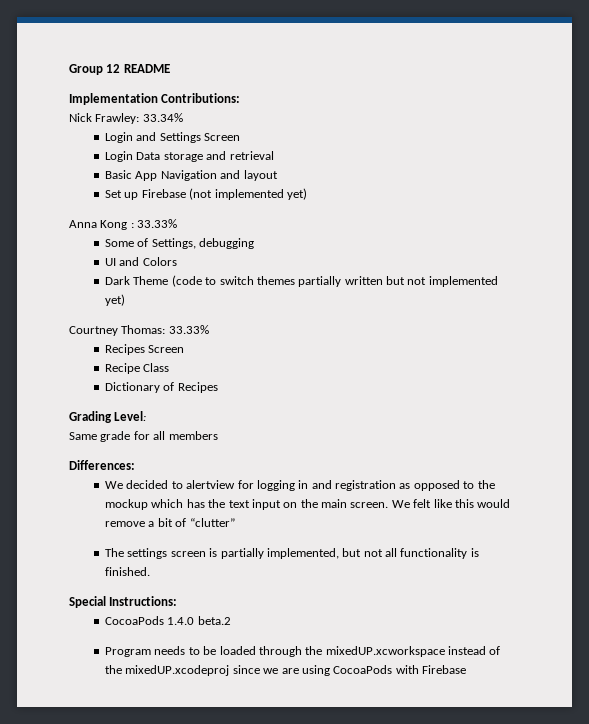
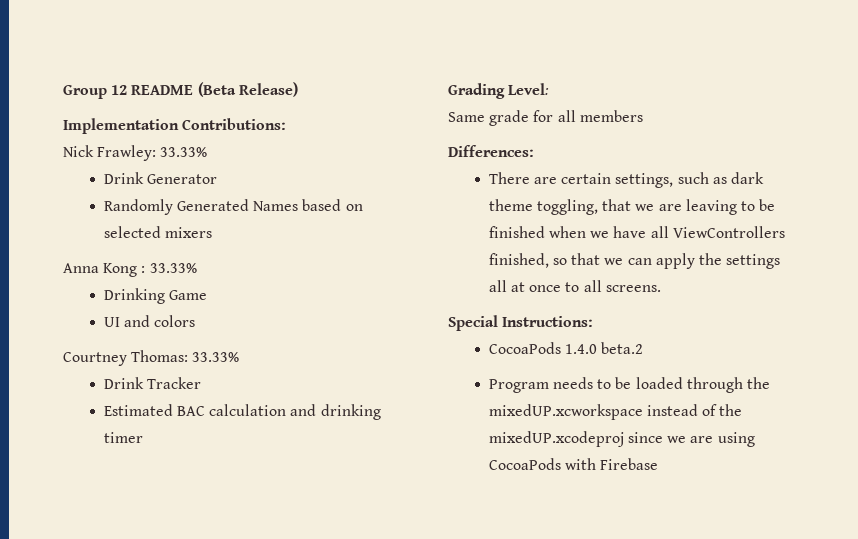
(170, 68) none -> [197,82,298,97] (Beta Release)
[142,113,183,122] [105,132,241,143] [105,151,274,162] [105,170,278,181] [105,188,307,200] [69,219,178,230] [105,238,255,249] [105,257,177,266] [105,275,498,287] [105,294,126,306] [69,325,209,336] [105,344,185,355] [105,363,170,374] [105,382,218,393] 33.34% // Login and Settings Screen // Login Data storage and retrieval // Basic App Navigation and layout // Set up Firebase (not implemented yet) // Anna Kong : 33.33% // Some of Settings, debugging // UI and Colors // Dark Theme (code to switch themes partially written but not implemented yet) // Courtney Thomas: 33.33% // Recipes Screen // Recipe Class // Dictionary of Recipes -> [160,147,208,157] [103,172,218,184] [103,199,363,215] [103,226,213,238] [63,263,197,277] [103,288,208,304] [103,315,196,327] [63,350,240,366] [103,377,202,389] [103,404,381,420] [103,432,143,443] 33.33% // Drink Generator // Randomly Generated Names based on selected mixers // Anna Kong : 33.33% // Drinking Game // UI and colors // Courtney Thomas: 33.33% // Drink Tracker // Estimated BAC calculation and drinking timer
[105,480,495,491] [105,499,511,510] [105,518,235,527] [105,548,479,559] [105,567,151,576] We decided to alertview for logging in and registration as opposed to the mockup which has the text input on the main screen. We felt like this would remove a bit of “clutter” // The settings screen is partially implemented, but not all functionality is finished. -> [488,172,764,188] [488,199,776,215] [488,226,785,238] [488,253,781,269] [488,280,661,292] There are certain settings, such as dark theme toggling, that we are leaving to be finished when we have all ViewControllers finished, so that we can apply the settings all at once to all screens.

